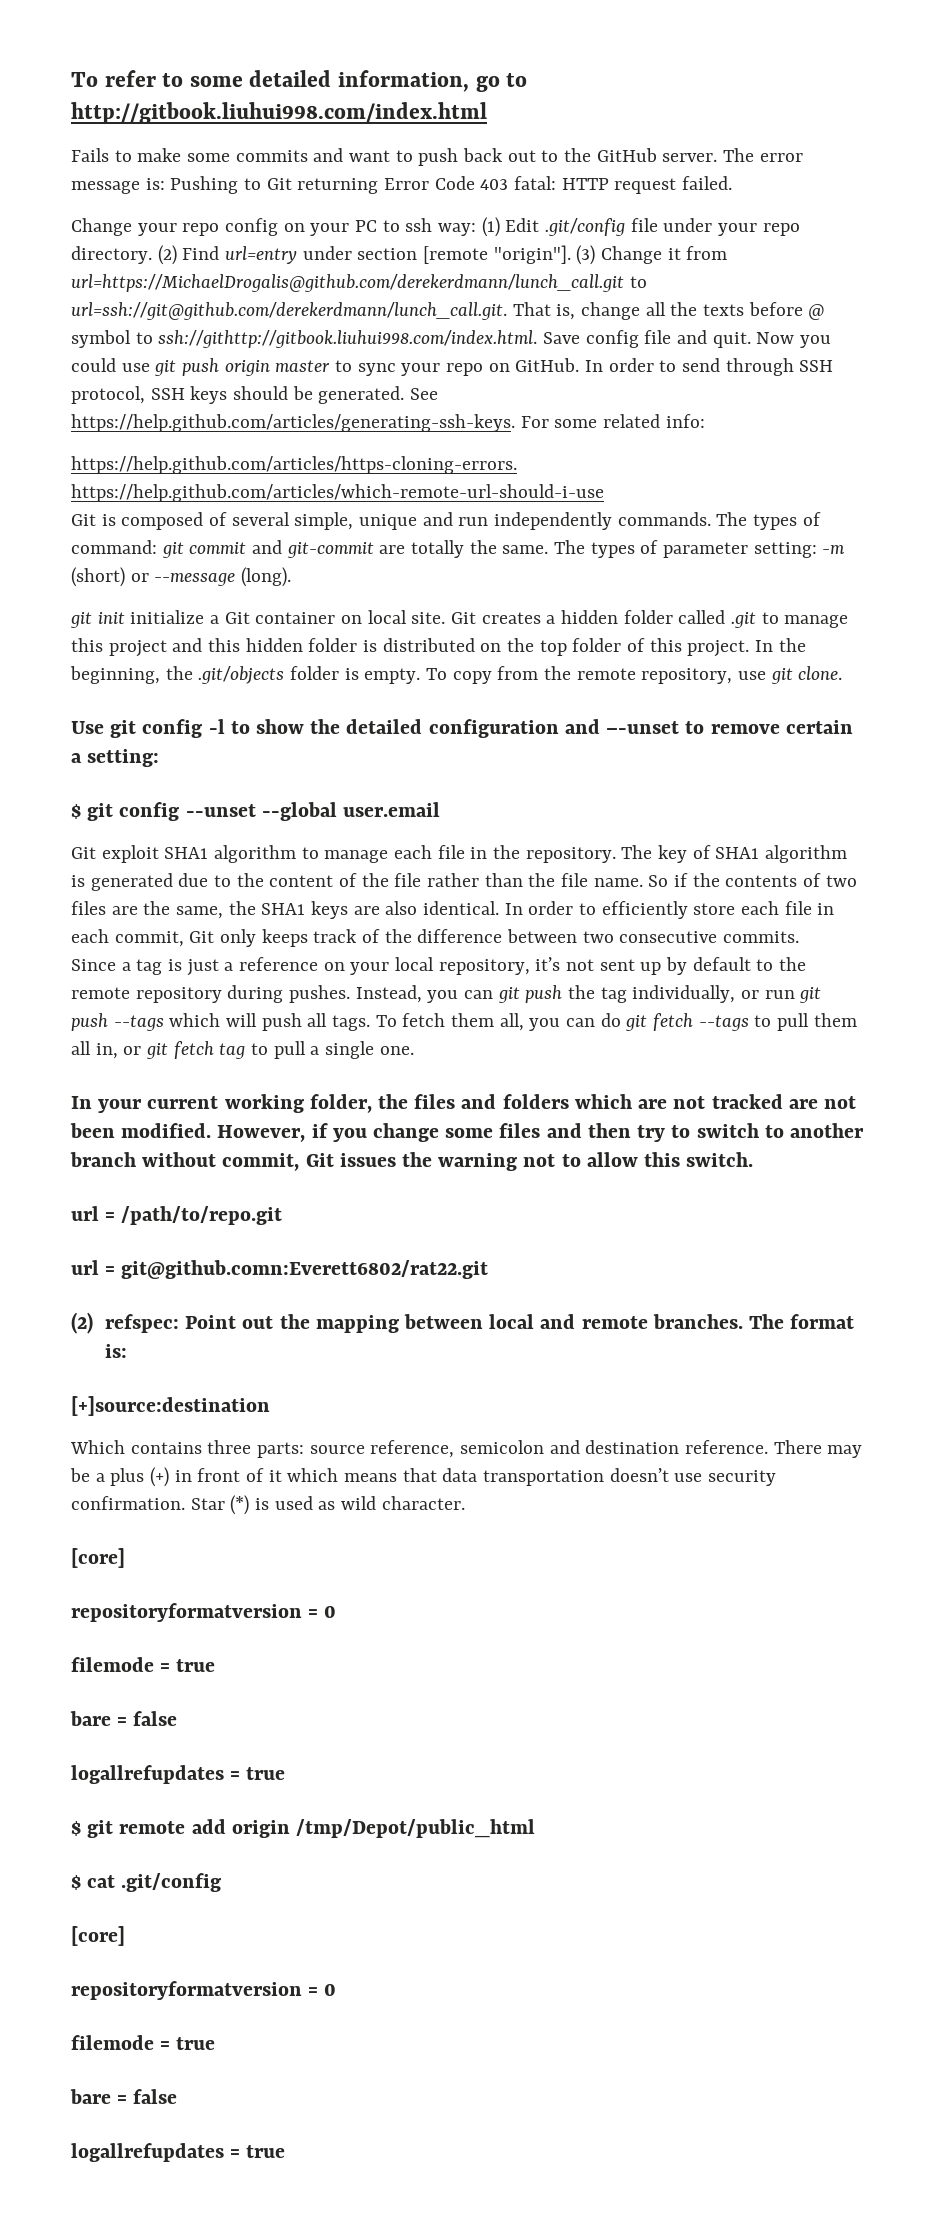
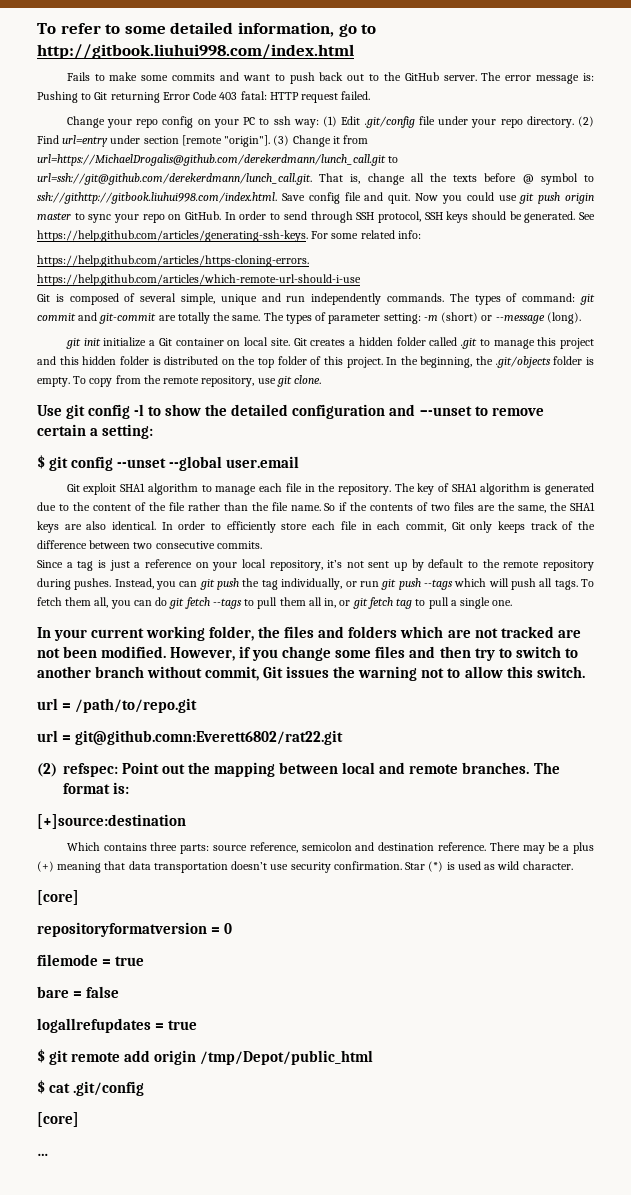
[174,1468,398,1482] in front of it which means -> [57,862,102,873] meaning
[71,1981,337,2000] [71,2035,216,2050] [70,2089,178,2104] [71,2143,286,2162] repositoryformatversion = 0 // filemode = true // bare = false // logallrefupdates = true -> [37,1153,49,1156] …

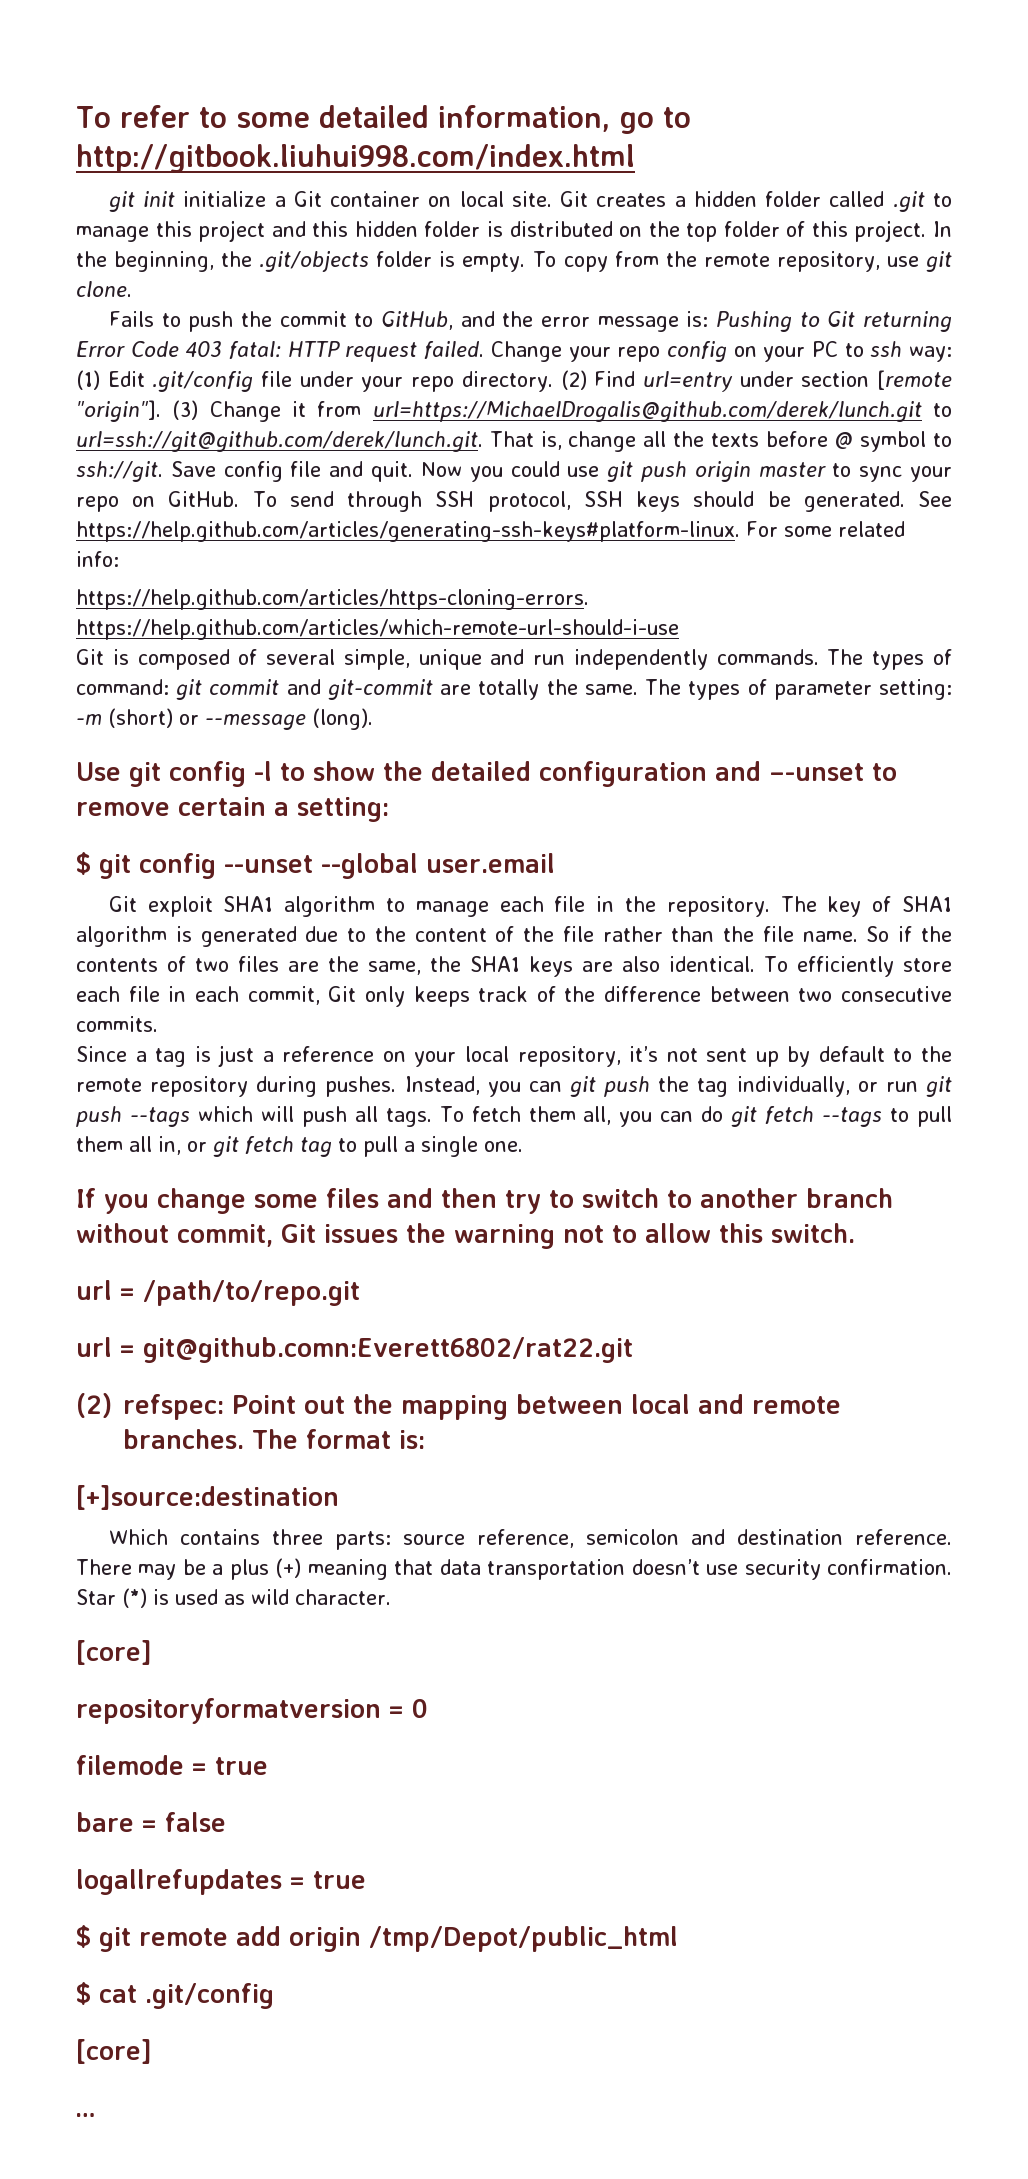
[66,72,594,84] [37,91,371,103] [66,116,595,128] [37,135,369,147] [37,154,399,166] [37,173,594,185] [37,192,594,204] [37,211,595,223] [37,230,421,242] [37,255,309,267] [37,274,361,286] [37,293,595,305] [37,312,581,324] // Fails to make some commits and want to push back out to the GitHub server. The error message is: Pushing to Git returning Error Code 403 fatal: HTTP request failed. // Change your repo config on your PC to ssh way: (1) Edit .git/config file under your repo directory. (2) Find url=entry under section [remote "origin"]. (3) Change it from url=https://MichaelDrogalis@github.com/derekerdmann/lunch_call.git to url=ssh://git@github.com/derekerdmann/lunch_call.git. That is, change all the texts before @ symbol to ssh://githttp://gitbook.liuhui998.com/index.html. Save config file and quit. Now you could use git push origin master to sync your repo on GitHub. In order to send through SSH protocol, SSH keys should be generated. See https://help.github.com/articles/generating-ssh-keys. For some related info: // https://help.github.com/articles/https-cloning-errors. https://help.github.com/articles/which-remote-url-should-i-use // Git is composed of several simple, unique and run independently commands. The types of command: git commit and git-commit are totally the same. The types of parameter setting: -m (short) or --message (long). -> (635, 158) none
(322, 379) none -> [108,311,952,332] [76,341,952,362] [76,370,953,392] [76,400,952,422] [76,431,953,452] [76,461,952,482] [76,491,953,512] [76,521,905,542] [76,551,119,567] [76,589,589,610] [76,619,679,640] [76,649,952,670] [76,679,953,700] [76,708,373,730] // Fails to push the commit to GitHub, and the error message is: Pushing to Git returning Error Code 403 fatal: HTTP request failed. Change your repo config on your PC to ssh way: (1) Edit .git/config file under your repo directory. (2) Find url=entry under section [remote "origin"]. (3) Change it from url=https://MichaelDrogalis@github.com/derek/lunch.git to url=ssh://git@github.com/derek/lunch.git. That is, change all the texts before @ symbol to ssh://git. Save config file and quit. Now you could use git push origin master to sync your repo on GitHub. To send through SSH protocol, SSH keys should be generated. See https://help.github.com/articles/generating-ssh-keys#platform-linux. For some related info: // https://help.github.com/articles/https-cloning-errors. https://help.github.com/articles/which-remote-url-should-i-use // Git is composed of several simple, unique and run independently commands. The types of command: git commit and git-commit are totally the same. The types of parameter setting: -m (short) or --message (long).
[161,521,222,530] In order to -> [764,956,789,972] To
[37,626,581,641] [37,646,252,661] In your current working folder, the files and folders which are not tracked are not been modified. However, if -> [76,1188,96,1208] If

